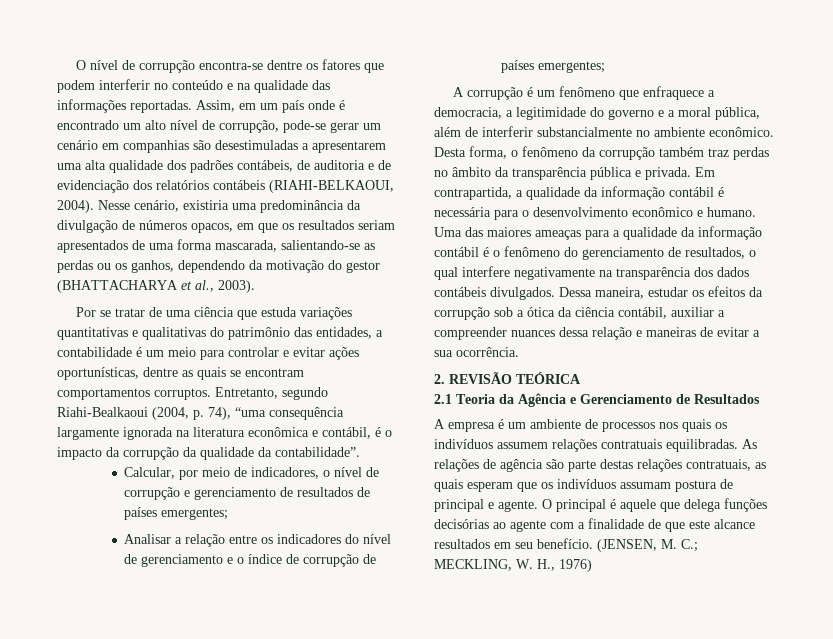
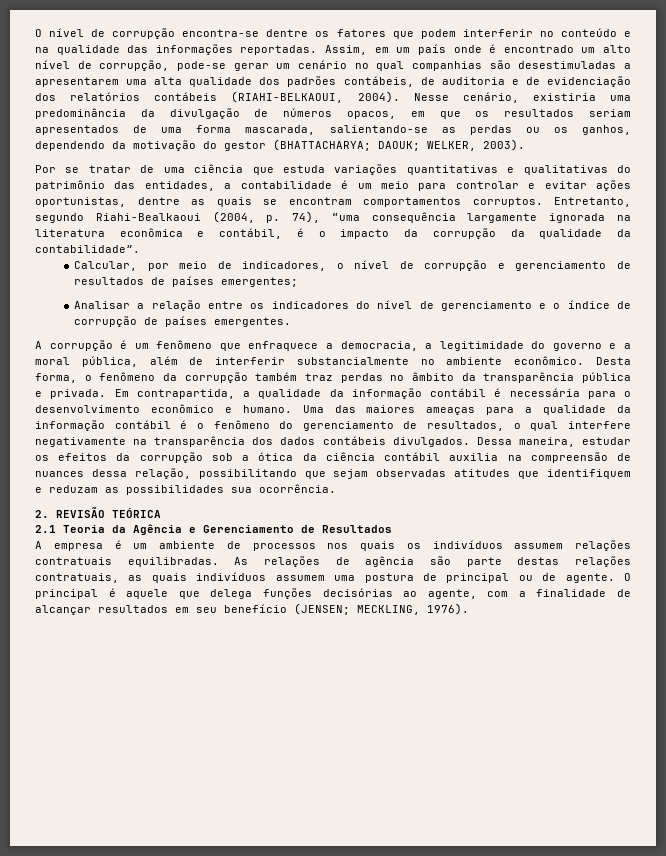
[102,143,119,150] em -> [354,61,405,71] no qual
[57,280,214,293] (BHATTACHARYA et al., -> [273,139,476,151] (BHATTACHARYA; DAOUK; WELKER,
[57,367,139,380] oportunísticas, -> [35,197,126,207] oportunistas,
[538,61,606,73] emergentes; -> [214,317,292,327] emergentes.
[618,307,725,319] [434,327,760,340] contábil, auxiliar a compreender nuances dessa relação e maneiras de evitar a -> [384,452,631,463] [35,468,632,479] [35,485,224,495] contábil auxilia na compreensão de nuances dessa relação, possibilitando que sejam observadas atitudes que identifiquem e reduzam as possibilidades
[467,479,671,492] esperam que os indivíduos assumam -> [196,572,356,581] indivíduos assumem uma
[488,502,494,509] e -> [518,573,557,581] ou de
[510,520,546,532] agente -> [427,589,477,599] agente,
[665,519,755,532] [434,538,698,552] [434,559,592,572] que este alcance resultados em seu benefício. (JENSEN, M. C.; MECKLING, W. H., 1976) -> [35,603,469,615] alcançar resultados em seu benefício (JENSEN; MECKLING, 1976).

